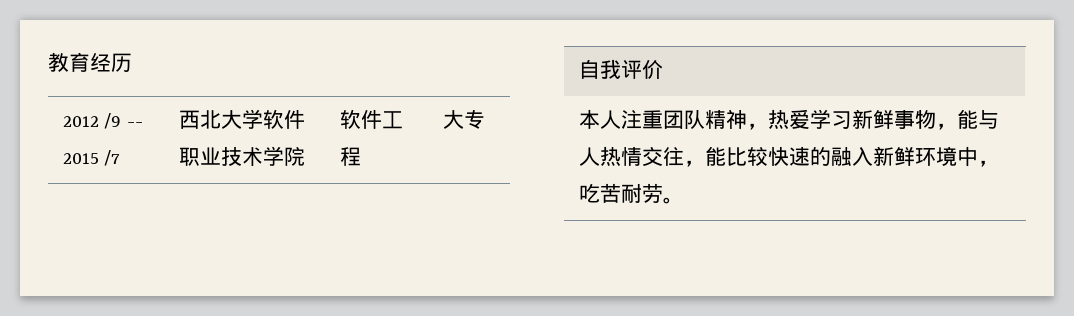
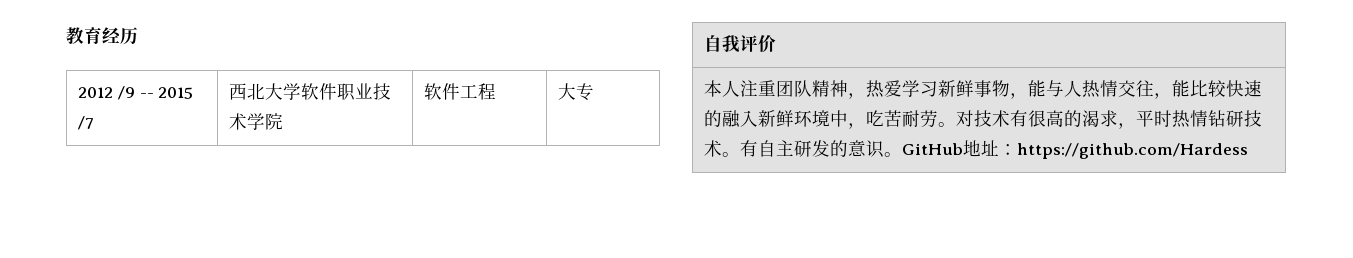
(684, 200) none -> [956,110,1263,129] [704,140,1249,159] 对技术有很高的渴求，平时热情钻研技术。有自主研发的意识。GitHub地址：https://github.com/Hardess

